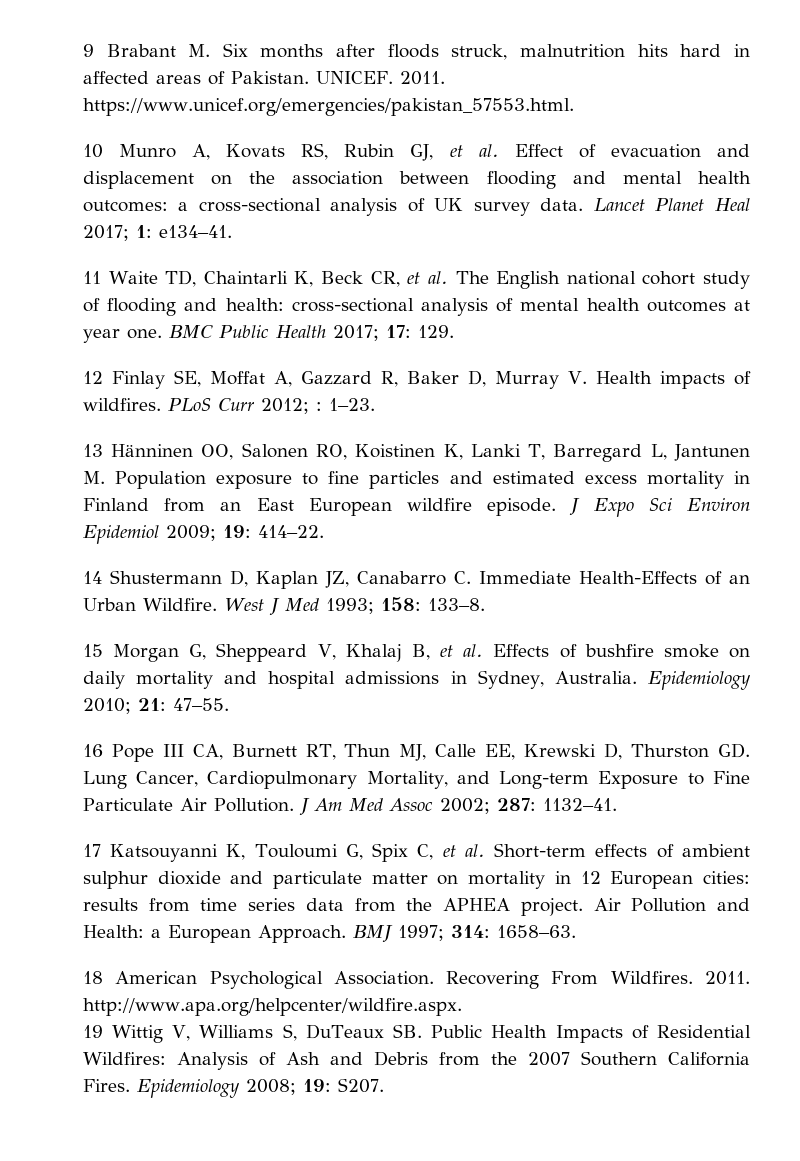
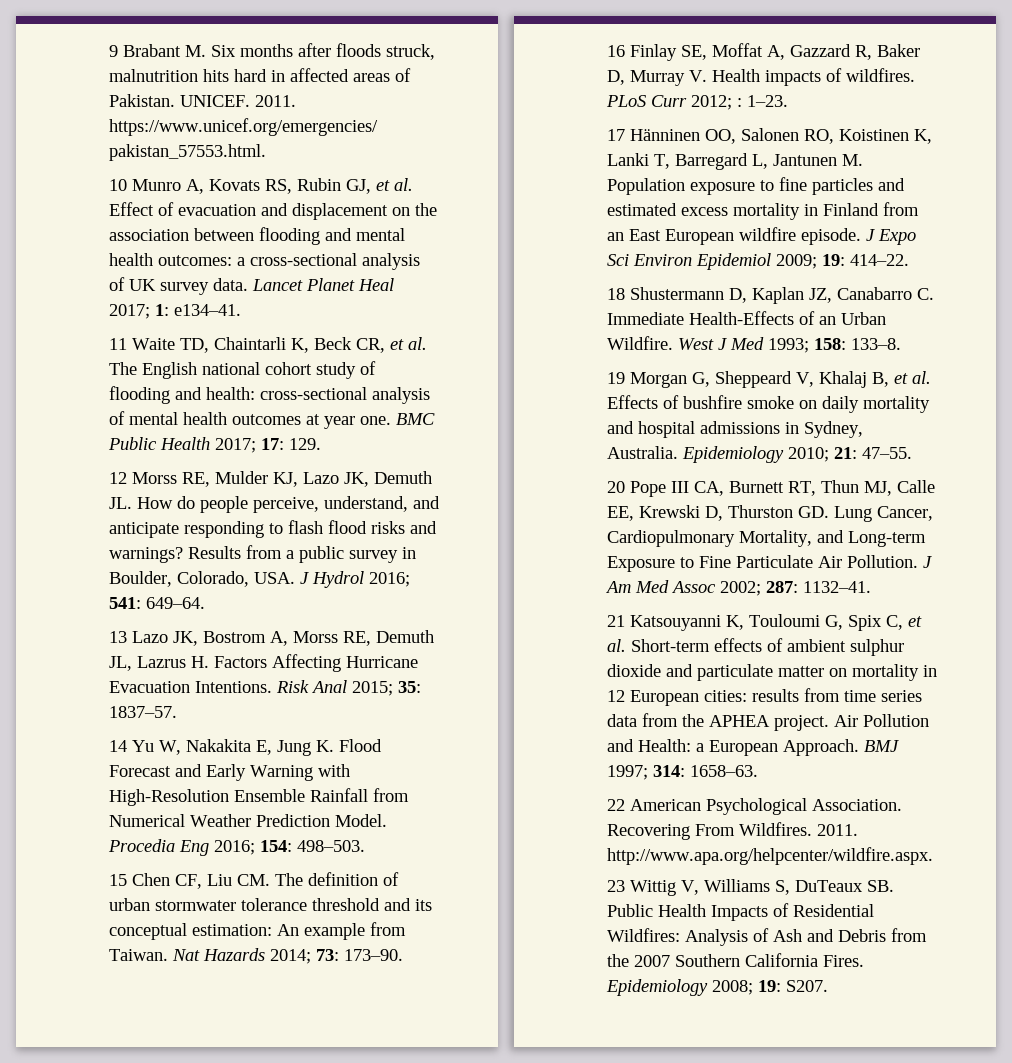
(103, 377) none -> [132,471,433,487] [109,496,441,513] [109,520,438,538] [109,545,417,563] [109,571,411,588] [109,597,206,609] [109,630,435,646] [109,654,419,672] [109,680,422,696] [109,706,178,718] [109,739,383,756] [109,764,351,781] [109,788,410,806] [109,814,388,827] [108,839,366,856] [109,872,400,889] [109,898,433,911] [109,922,407,940] [109,948,404,964] [607,45,626,57] Morss RE, Mulder KJ, Lazo JK, Demuth JL. How do people perceive, understand, and anticipate responding to flash flood risks and warnings? Results from a public survey in Boulder, Colorado, USA. J Hydrol 2016; 541: 649–64. // 13 Lazo JK, Bostrom A, Morss RE, Demuth JL, Lazrus H. Factors Affecting Hurricane Evacuation Intentions. Risk Anal 2015; 35: 1837–57. // 14 Yu W, Nakakita E, Jung K. Flood Forecast and Early Warning with High-Resolution Ensemble Rainfall from Numerical Weather Prediction Model. Procedia Eng 2016; 154: 498–503. // 15 Chen CF, Liu CM. The definition of urban stormwater tolerance threshold and its conceptual estimation: An example from Taiwan. Nat Hazards 2014; 73: 173–90. // 16
[82,444,103,457] 13 -> [607,129,626,141] 17
[82,571,102,584] 14 -> [607,288,626,300] 18
[82,644,103,657] 15 -> [607,372,626,384] 19
[82,744,103,757] 16 -> [607,481,626,493] 20
[82,844,101,857] 17 -> [607,615,626,627] 21
[82,971,103,984] 18 -> [607,799,626,811] 22
[82,1025,103,1038] 19 -> [607,880,626,892] 23

